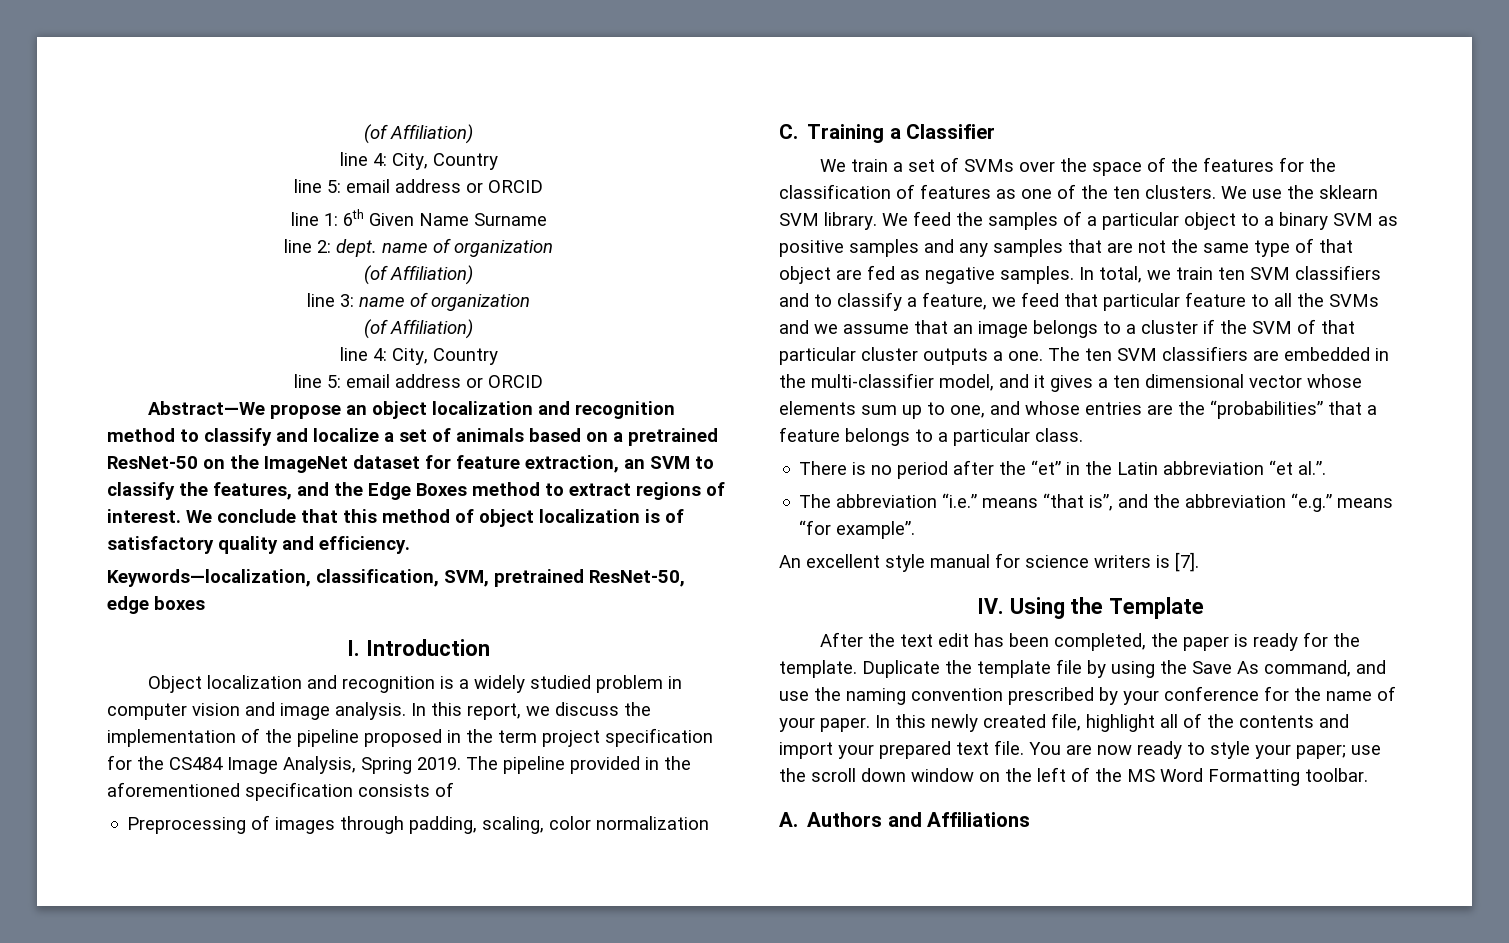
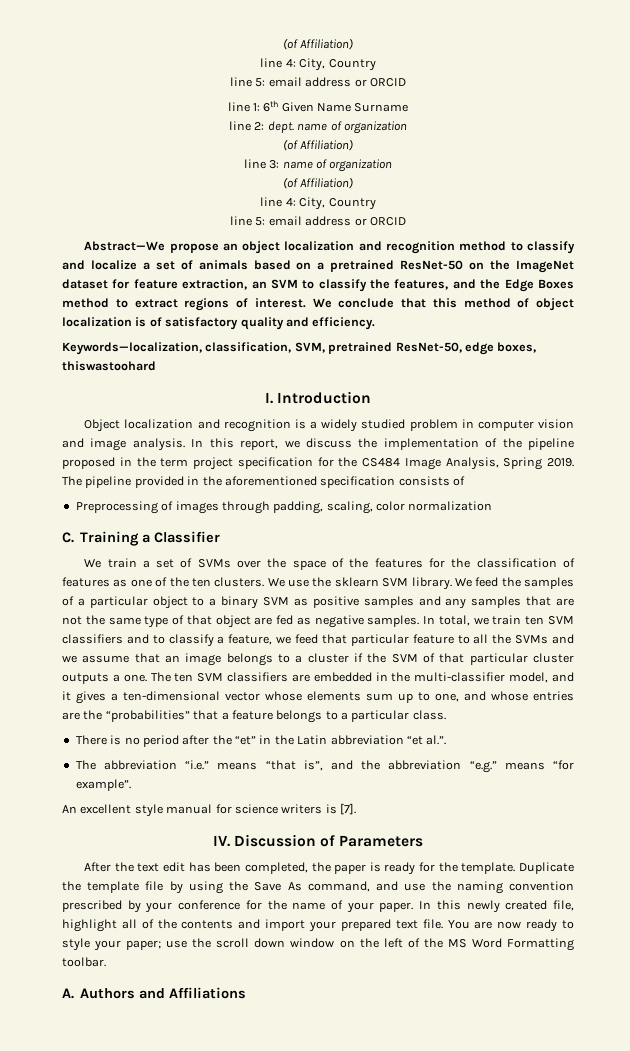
[154,596,205,610] boxes -> [497,342,537,353] [62,361,156,371] boxes, thiswastoohard
[1113,374,1244,388] ten dimensional -> [123,691,220,701] ten-dimensional
[1009,597,1205,619] Using the Template -> [233,834,424,847] Discussion of Parameters

